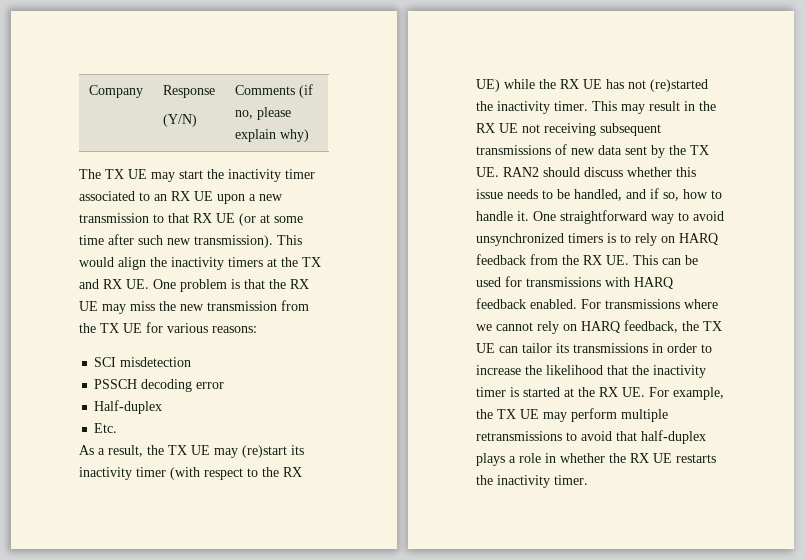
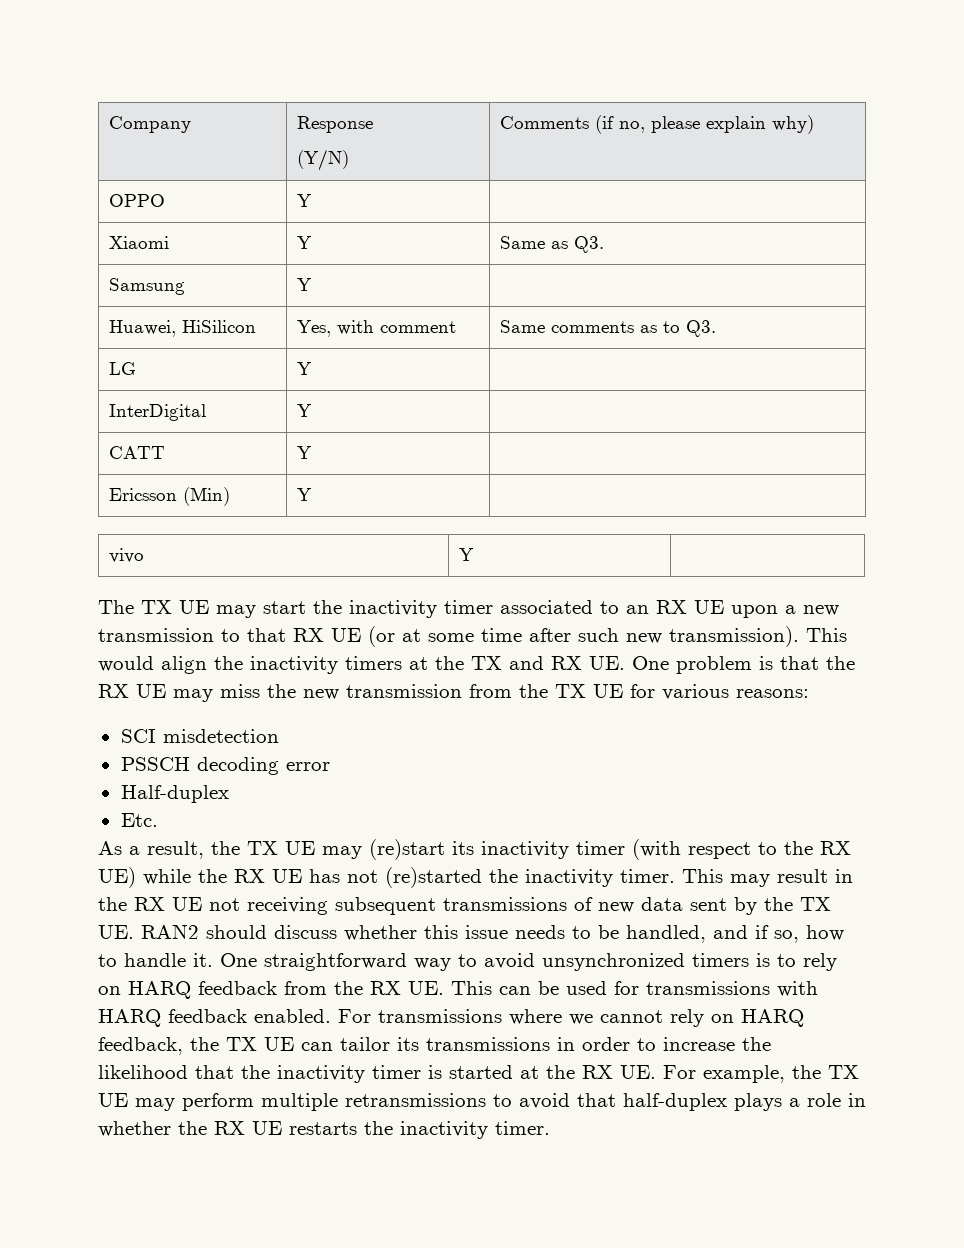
(309, 135) none -> [108,194,165,207] [296,194,312,207] [108,236,169,249] [296,236,312,249] [499,236,604,253] [108,278,185,295] [296,278,312,291] [108,320,256,337] [296,320,456,337] [499,320,716,337] [108,362,136,375] [296,362,312,375] [108,404,206,421] [296,404,312,417] [108,446,165,459] [296,446,312,459] [108,487,230,506] [296,488,312,501] [108,548,144,563] [458,548,474,561] // OPPO | Y | // Xiaomi | Y | Same as Q3. // Samsung | Y | // Huawei, HiSilicon | Yes, with comment | Same comments as to Q3. // LG | Y | // InterDigital | Y | // CATT | Y | // Ericsson (Min) | Y | // vivo | Y |

